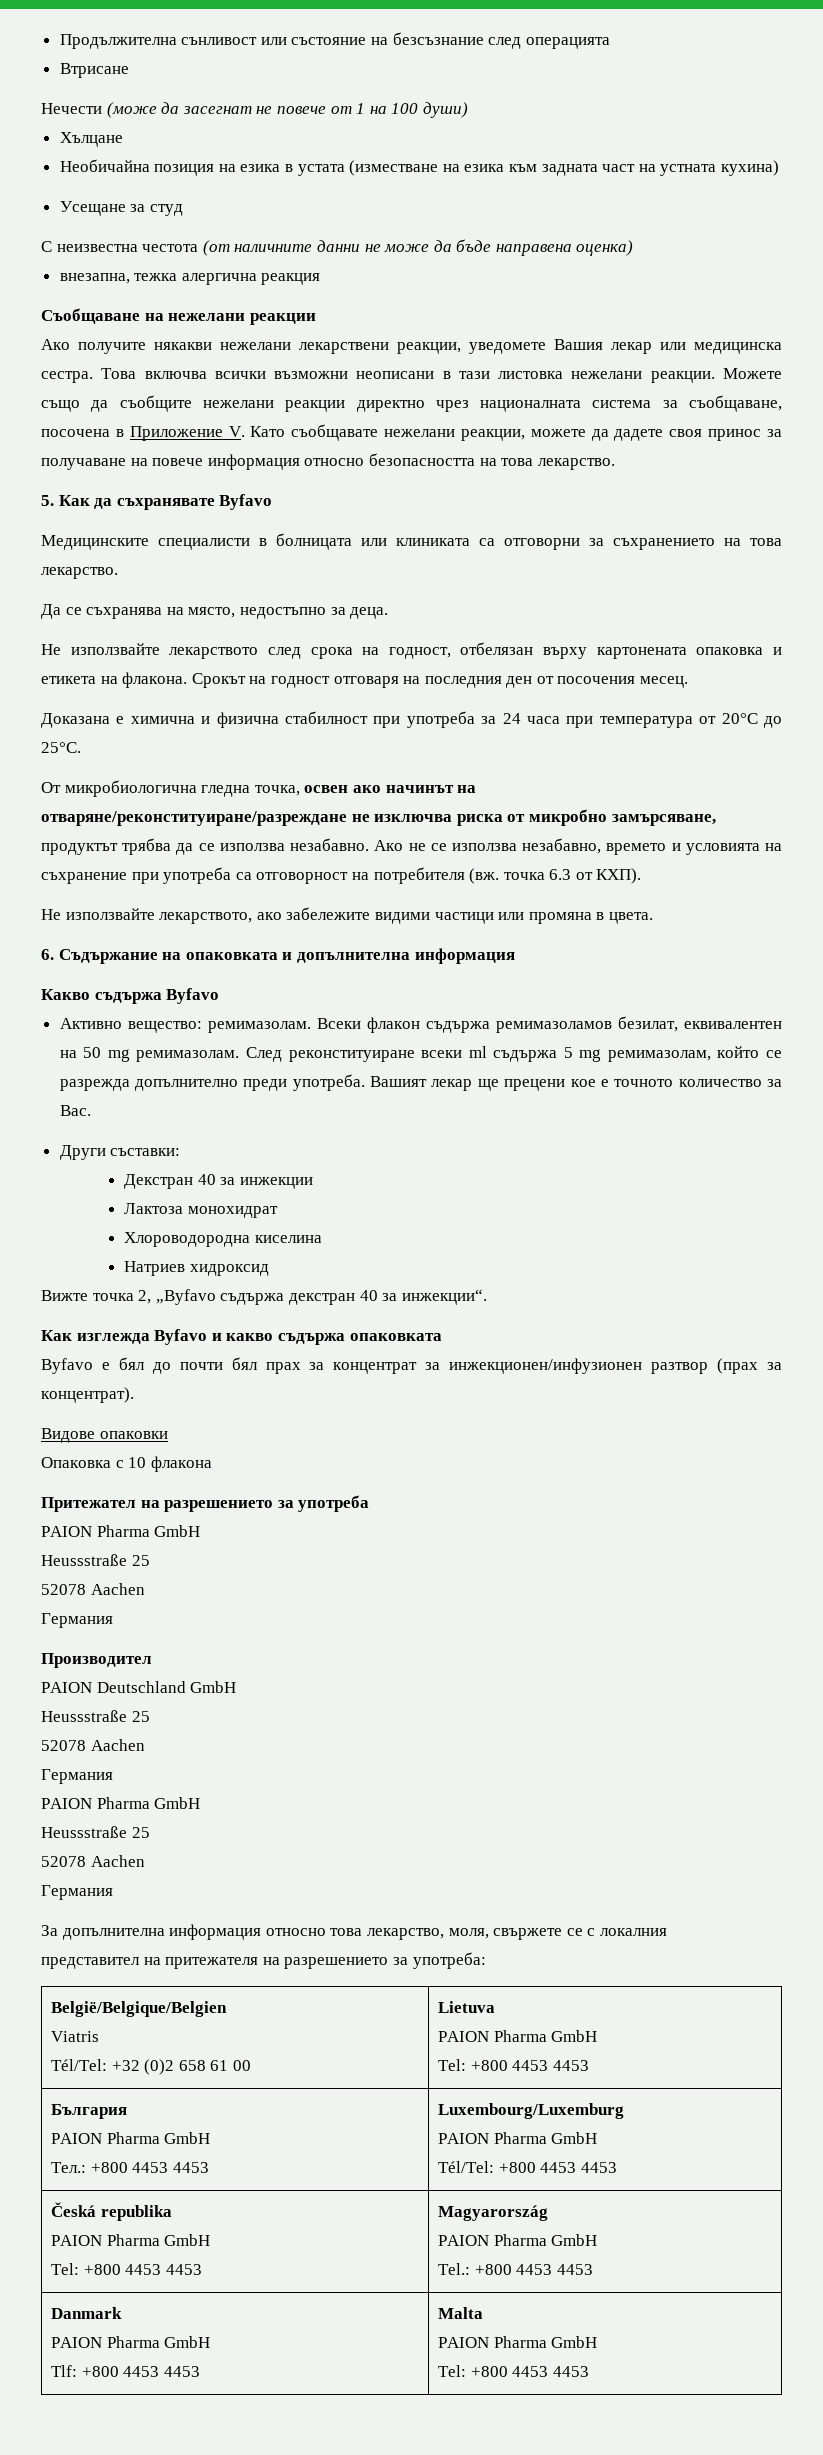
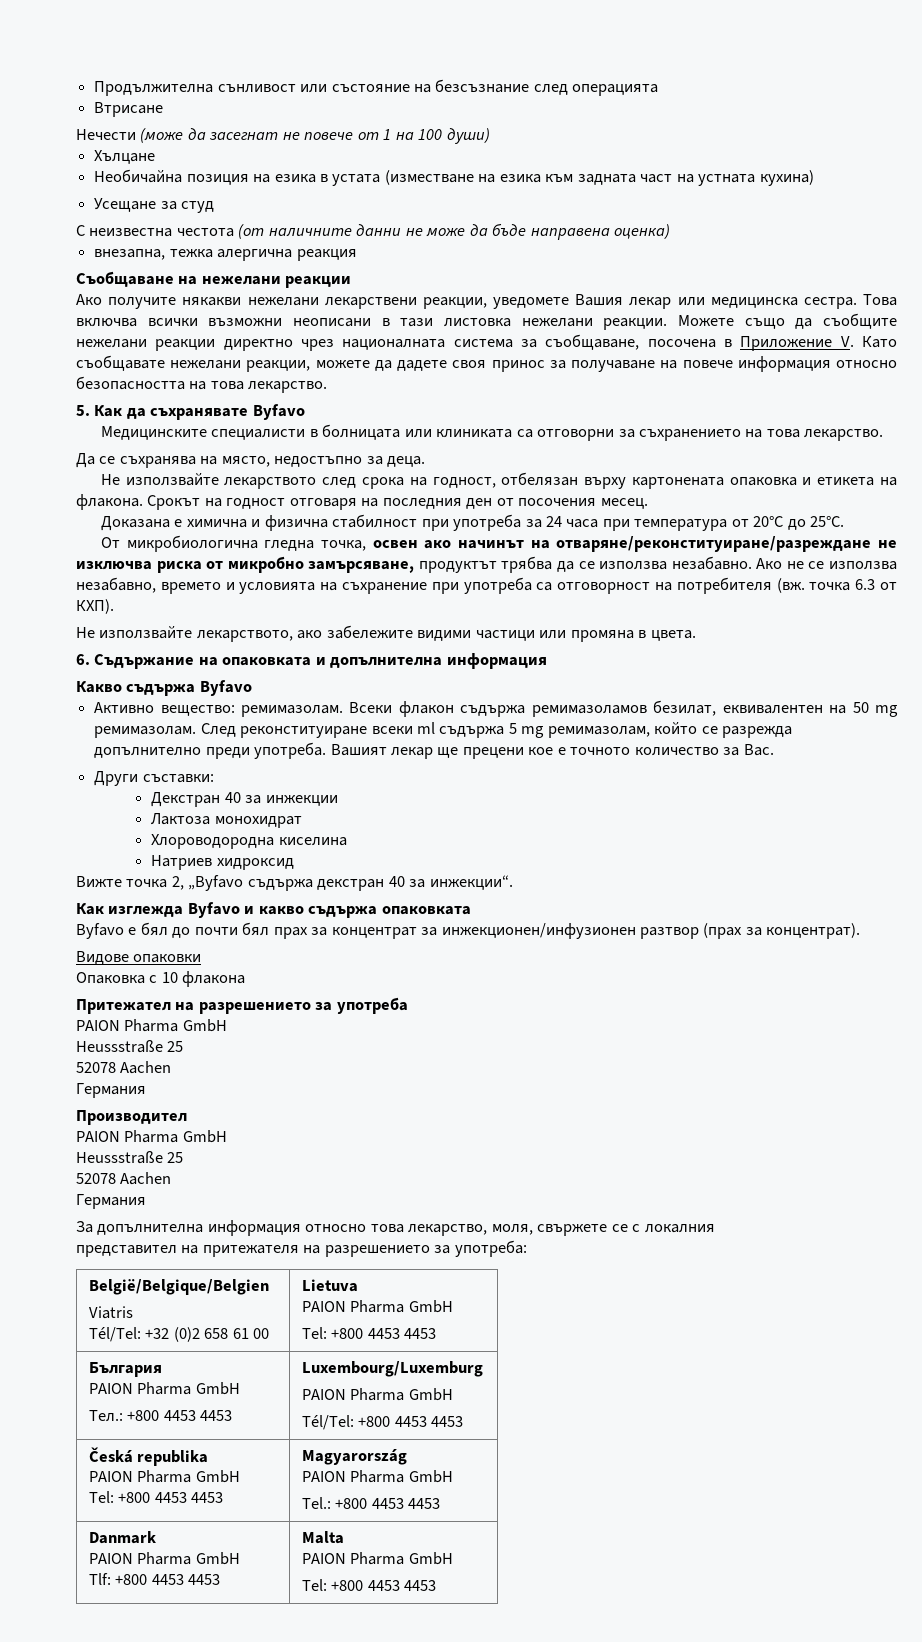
[41,1681,237,1693] [41,1710,150,1722] [41,1739,145,1751] [41,1769,113,1784] // PAION Deutschland GmbH // Heussstraße 25 // 52078 Aachen // Германия -> (187, 1117) none

